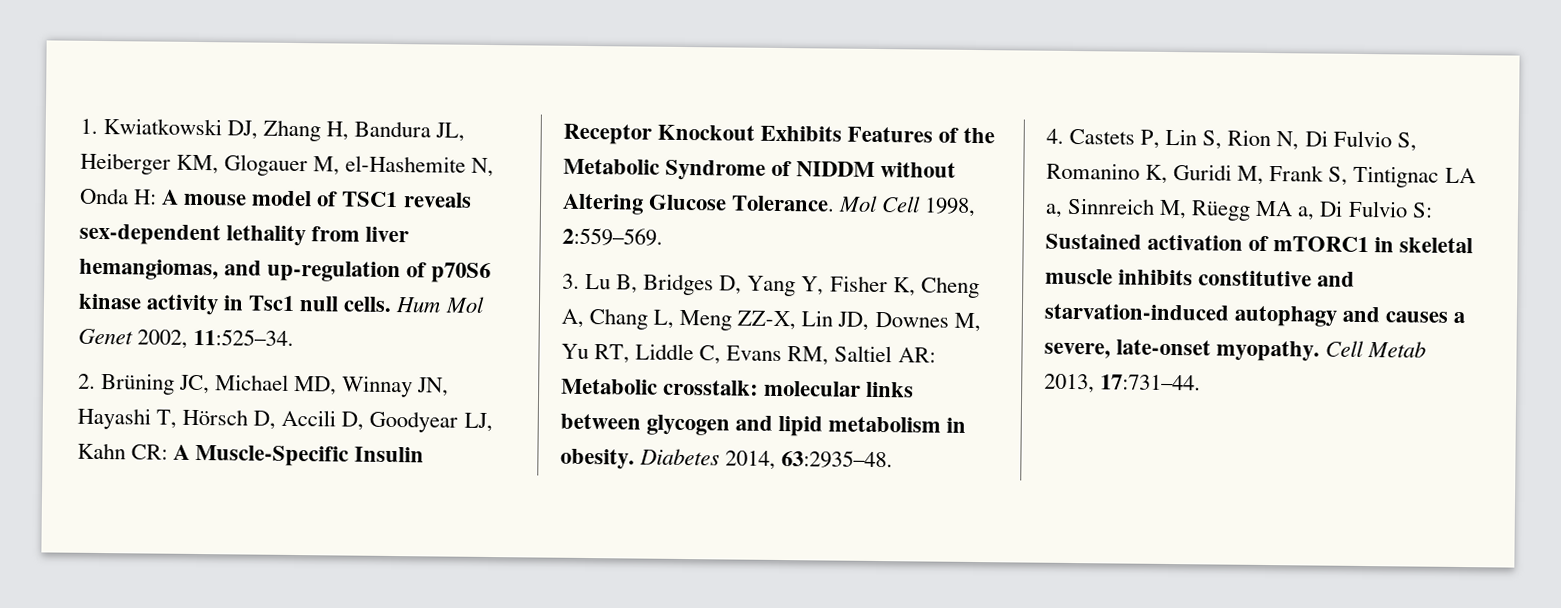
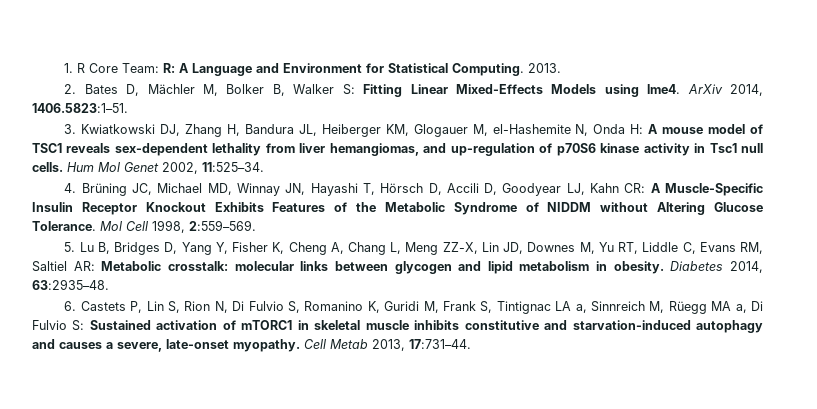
(98, 126) none -> [77,63,562,76] [64,84,764,97] [32,103,128,113] [64,124,77,134] R Core Team: R: A Language and Environment for Statistical Computing. 2013. // 2. Bates D, Mächler M, Bolker B, Walker S: Fitting Linear Mixed-Effects Models using lme4. ArXiv 2014, 1406.5823:1–51. // 3.
[78,373,96,389] 2. -> [64,183,77,193] 4.
[562,273,580,289] 3. -> [64,242,76,252] 5.
[1046,128,1064,144] 4. -> [64,301,77,311] 6.

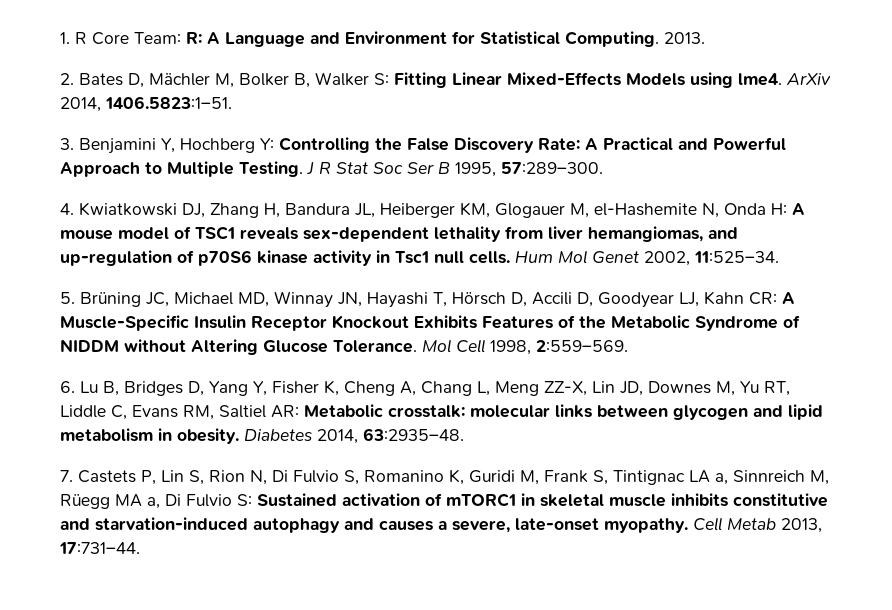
(77, 129) none -> [79,137,786,154] [60,161,603,177] [60,203,74,215] Benjamini Y, Hochberg Y: Controlling the False Discovery Rate: A Practical and Powerful Approach to Multiple Testing. J R Stat Soc Ser B 1995, 57:289–300. // 4.
[64,183,77,193] 4. -> [60,292,75,304] 5.
[64,242,76,252] 5. -> [60,381,75,393] 6.
[64,301,77,311] 6. -> [60,470,73,482] 7.

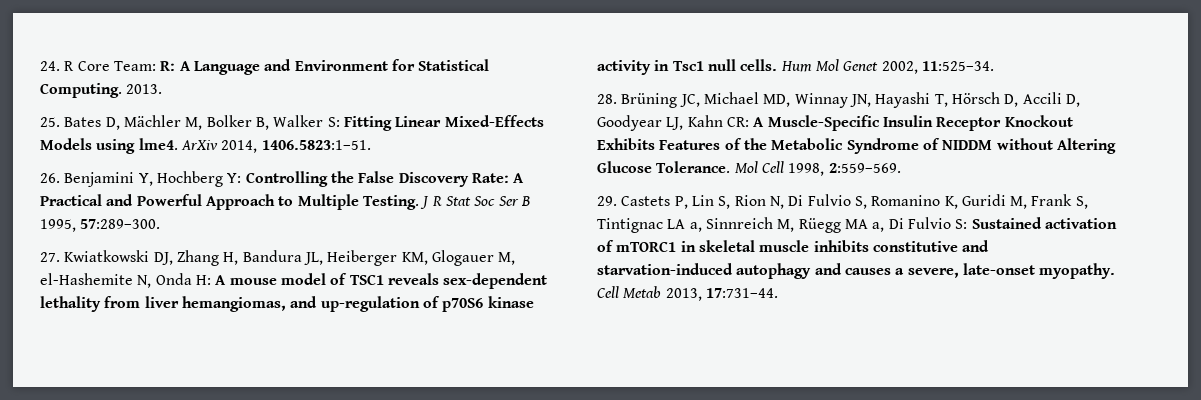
[60,32,70,44] 1. -> [40,61,60,71] 24.
[60,73,74,85] 2. -> [40,117,60,127] 25.
[60,138,74,150] 3. -> [40,173,60,183] 26.
[60,203,74,215] 4. -> [40,252,60,262] 27.
[60,292,75,304] 5. -> [597,94,617,104] 28.
[60,380,790,396] [60,404,823,420] [60,428,464,444] [60,470,73,482] 6. Lu B, Bridges D, Yang Y, Fisher K, Cheng A, Chang L, Meng ZZ-X, Lin JD, Downes M, Yu RT, Liddle C, Evans RM, Saltiel AR: Metabolic crosstalk: molecular links between glycogen and lipid metabolism in obesity. Diabetes 2014, 63:2935–48. // 7. -> [597,196,617,206] 29.

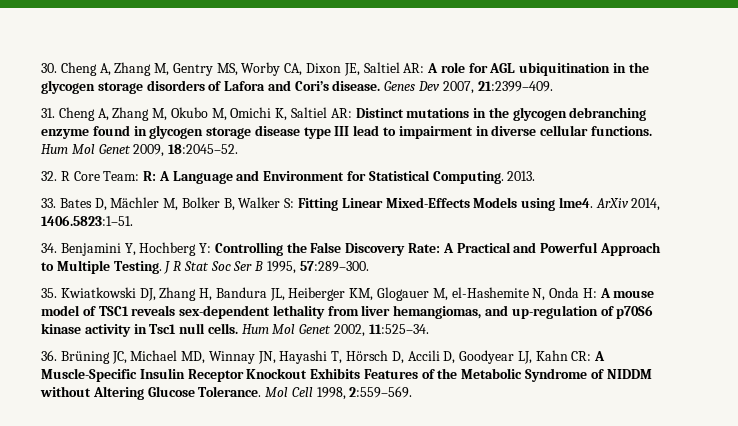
[40,61,60,71] 24. -> [41,62,649,76] [41,80,553,94] [41,107,647,121] [41,125,652,139] [41,144,239,157] [41,171,57,181] 30. Cheng A, Zhang M, Gentry MS, Worby CA, Dixon JE, Saltiel AR: A role for AGL ubiquitination in the glycogen storage disorders of Lafora and Cori’s disease. Genes Dev 2007, 21:2399–409. // 31. Cheng A, Zhang M, Okubo M, Omichi K, Saltiel AR: Distinct mutations in the glycogen debranching enzyme found in glycogen storage disease type III lead to impairment in diverse cellular functions. Hum Mol Genet 2009, 18:2045–52. // 32.
[40,117,60,127] 25. -> [41,198,56,208] 33.
[40,173,60,183] 26. -> [41,243,57,253] 34.
[40,252,60,262] 27. -> [41,288,57,298] 35.
[597,94,617,104] 28. -> [41,350,57,361] 36.
[597,194,1088,209] [597,217,1117,233] [597,240,990,252] [597,263,1116,279] [597,286,778,301] // 29. Castets P, Lin S, Rion N, Di Fulvio S, Romanino K, Guridi M, Frank S, Tintignac LA a, Sinnreich M, Rüegg MA a, Di Fulvio S: Sustained activation of mTORC1 in skeletal muscle inhibits constitutive and starvation-induced autophagy and causes a severe, late-onset myopathy. Cell Metab 2013, 17:731–44. -> (413, 392) none

